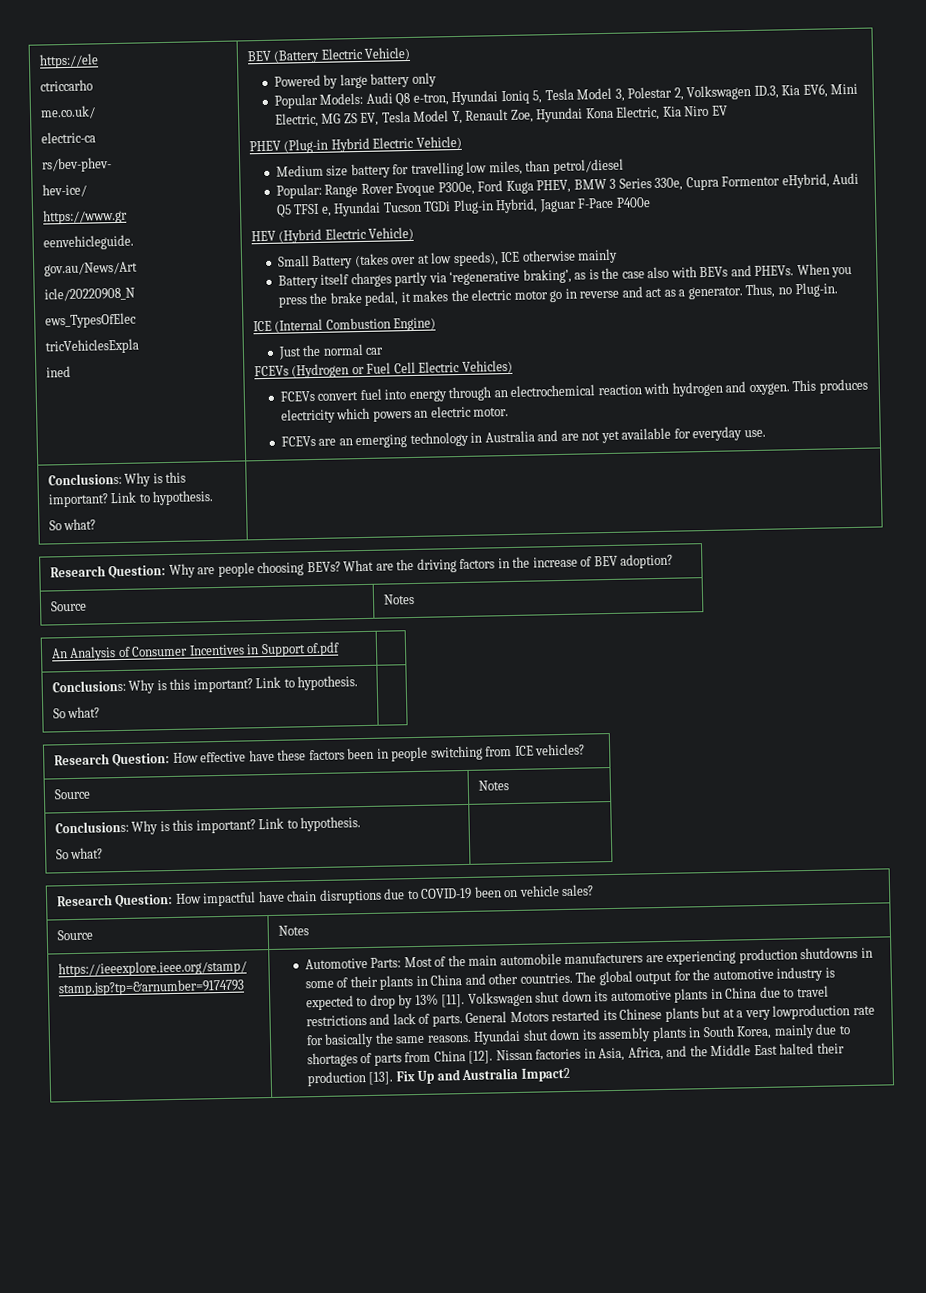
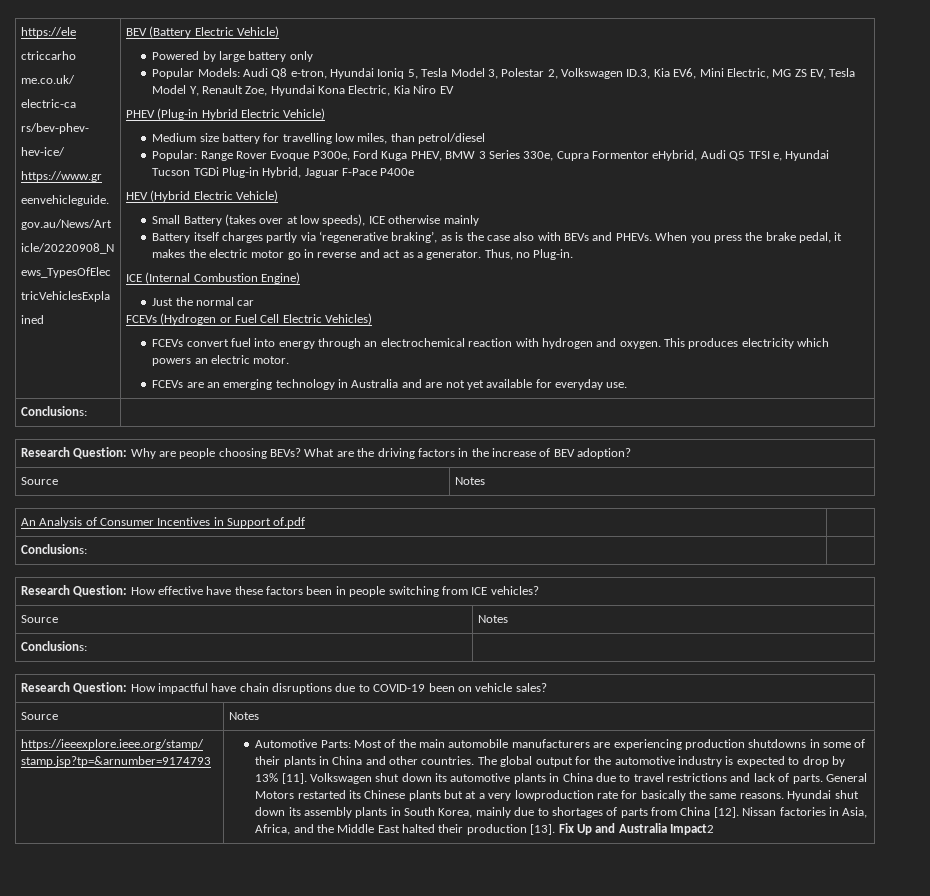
[124,471,187,487] [47,490,215,508] [48,518,97,531] Why is this important? Link to hypothesis. // So what? -> (87, 411) none
[128,675,359,694] [52,706,101,719] Why is this important? Link to hypothesis. // So what? -> (87, 549) none
[131,816,362,835] [55,847,104,860] Why is this important? Link to hypothesis. // So what? -> (87, 646) none

